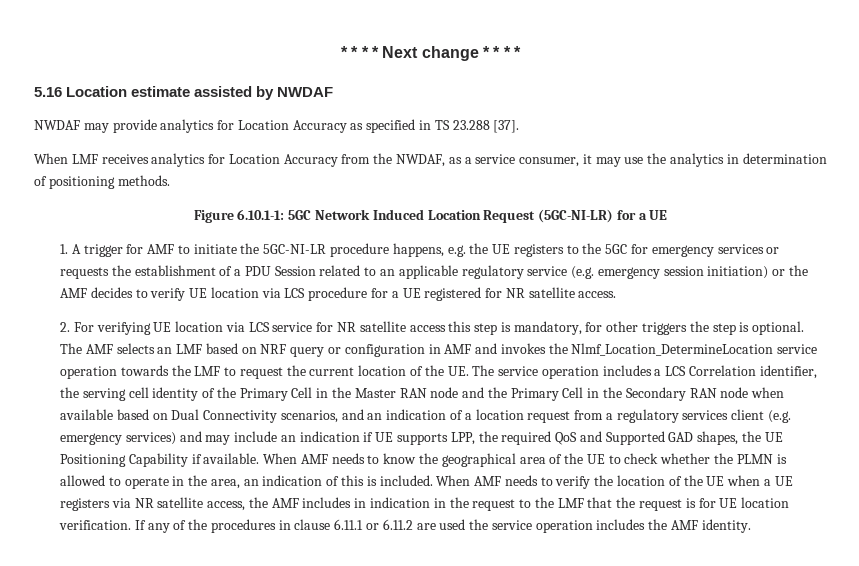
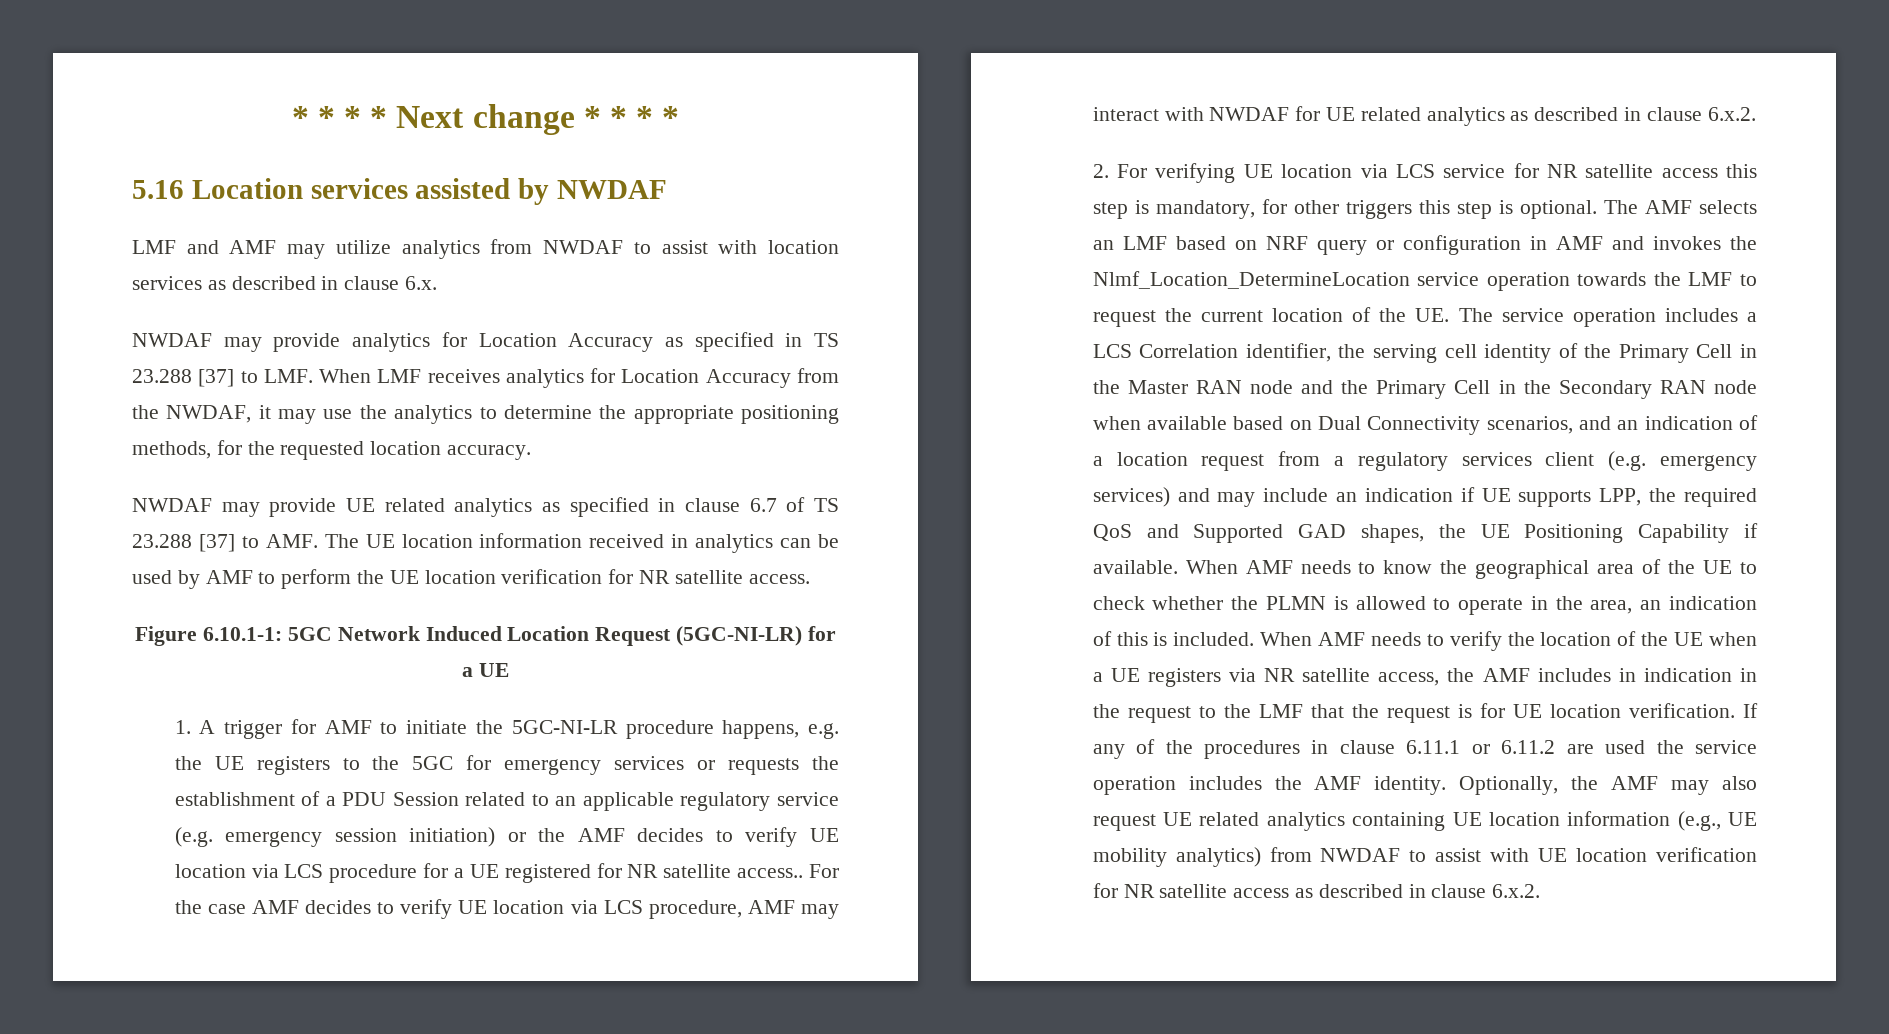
[131,86,191,97] estimate -> [310,178,408,199] services
(334, 92) none -> [132,239,840,259] [132,276,438,290] // LMF and AMF may utilize analytics from NWDAF to assist with location services as described in clause 6.x.
[493,120,520,133] [37]. // -> [198,369,313,387] [37] to LMF.
[448,154,580,167] as a service consumer, -> (252, 414) none
[726,153,827,164] [34,175,170,189] in determination of positioning methods. -> [479,405,840,424] [132,440,532,460] [132,497,839,517] [132,533,839,553] [132,569,810,589] to determine the appropriate positioning methods, for the requested location accuracy. // NWDAF may provide UE related analytics as specified in clause 6.7 of TS 23.288 [37] to AMF. The UE location information received in analytics can be used by AMF to perform the UE location verification for NR satellite access.
[578,291,617,298] access. -> [737,864,840,878] [174,899,840,919] [1092,106,1756,126] access.. For the case AMF decides to verify UE location via LCS procedure, AMF may interact with NWDAF for UE related analytics as described in clause 6.x.2.
[689,321,709,332] the -> [1418,200,1450,214] this
(751, 526) none -> [1459,776,1757,795] [1092,811,1757,831] [1092,847,1757,867] [1092,883,1541,898] Optionally, the AMF may also request UE related analytics containing UE location information (e.g., UE mobility analytics) from NWDAF to assist with UE location verification for NR satellite access as described in clause 6.x.2.

